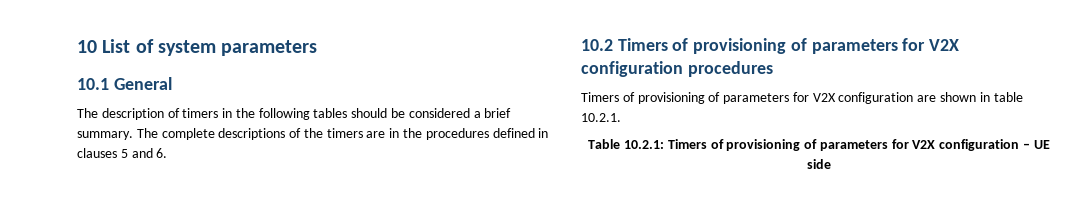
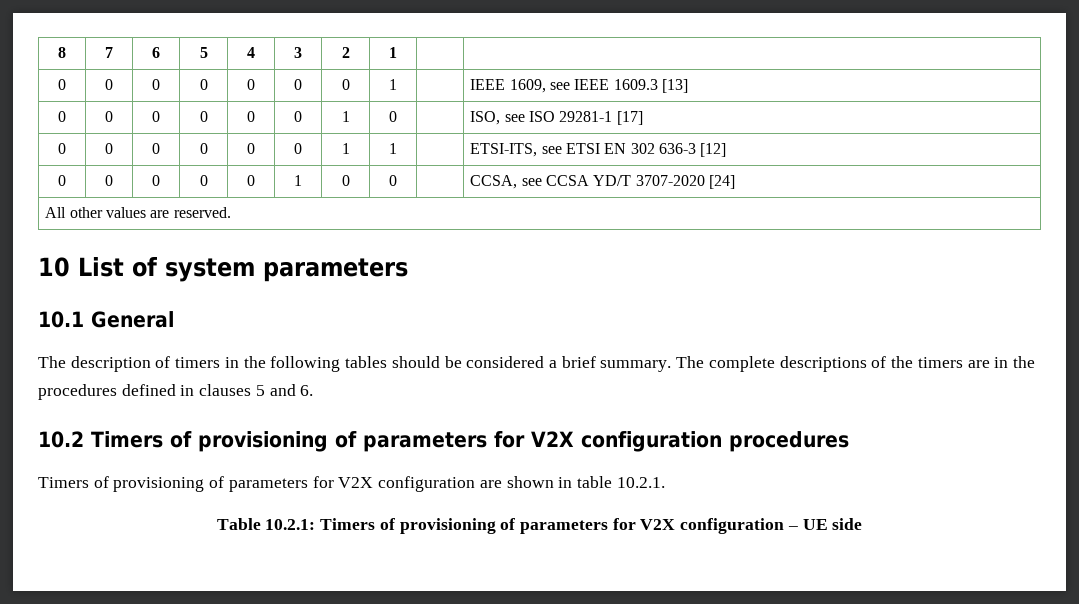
(77, 46) none -> [58,47,66,58] [105,47,113,58] [152,47,160,58] [199,47,208,58] [247,47,255,58] [294,47,302,58] [341,47,350,58] [389,47,397,58] [58,79,66,90] [105,79,113,90] [152,79,160,90] [199,79,208,90] [247,79,255,90] [294,79,302,90] [341,79,350,90] [389,79,397,90] [470,79,688,93] [58,111,66,122] [105,111,113,122] [152,111,160,122] [199,111,208,122] [247,111,255,122] [294,111,302,122] [341,111,350,122] [389,111,397,122] [470,111,643,125] [58,143,66,154] [105,143,113,154] [152,143,160,154] [199,143,208,154] [247,143,255,154] [294,143,302,154] [341,143,350,154] [389,143,397,154] [470,143,727,157] [58,175,66,186] [105,175,113,186] [152,175,160,186] [199,175,208,186] [247,175,255,186] [294,175,302,186] [341,175,350,186] [389,175,397,186] [470,175,735,189] [45,207,231,218] 8 | 7 | 6 | 5 | 4 | 3 | 2 | 1 | | // 0 | 0 | 0 | 0 | 0 | 0 | 0 | 1 | | IEEE 1609, see IEEE 1609.3 [13] // 0 | 0 | 0 | 0 | 0 | 0 | 1 | 0 | | ISO, see ISO 29281-1 [17] // 0 | 0 | 0 | 0 | 0 | 0 | 1 | 1 | | ETSI-ITS, see ETSI EN 302 636-3 [12] // 0 | 0 | 0 | 0 | 0 | 1 | 0 | 0 | | CCSA, see CCSA YD/T 3707-2020 [24] // All other values are reserved. //

